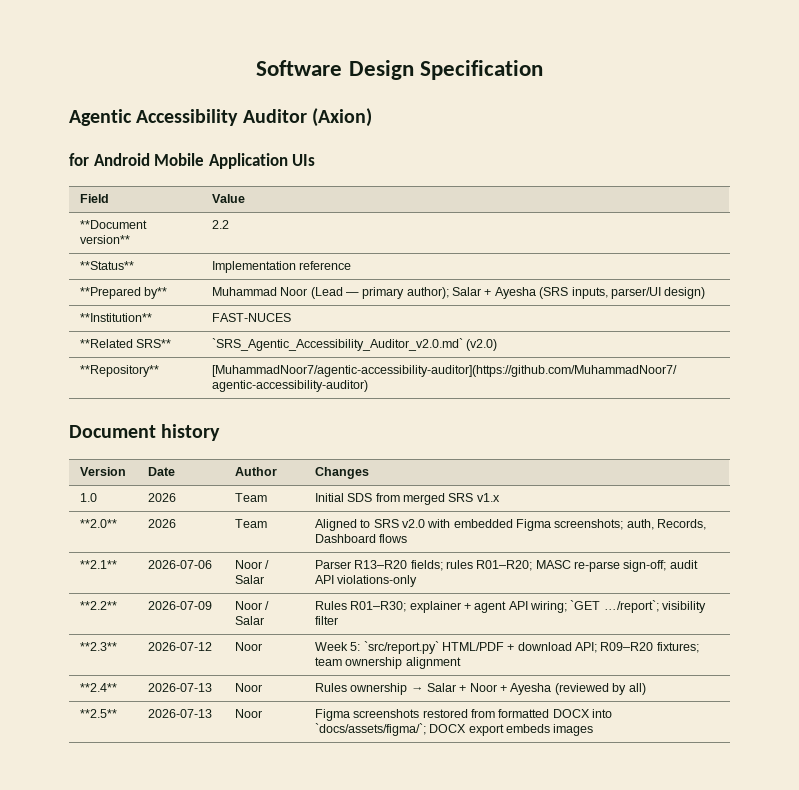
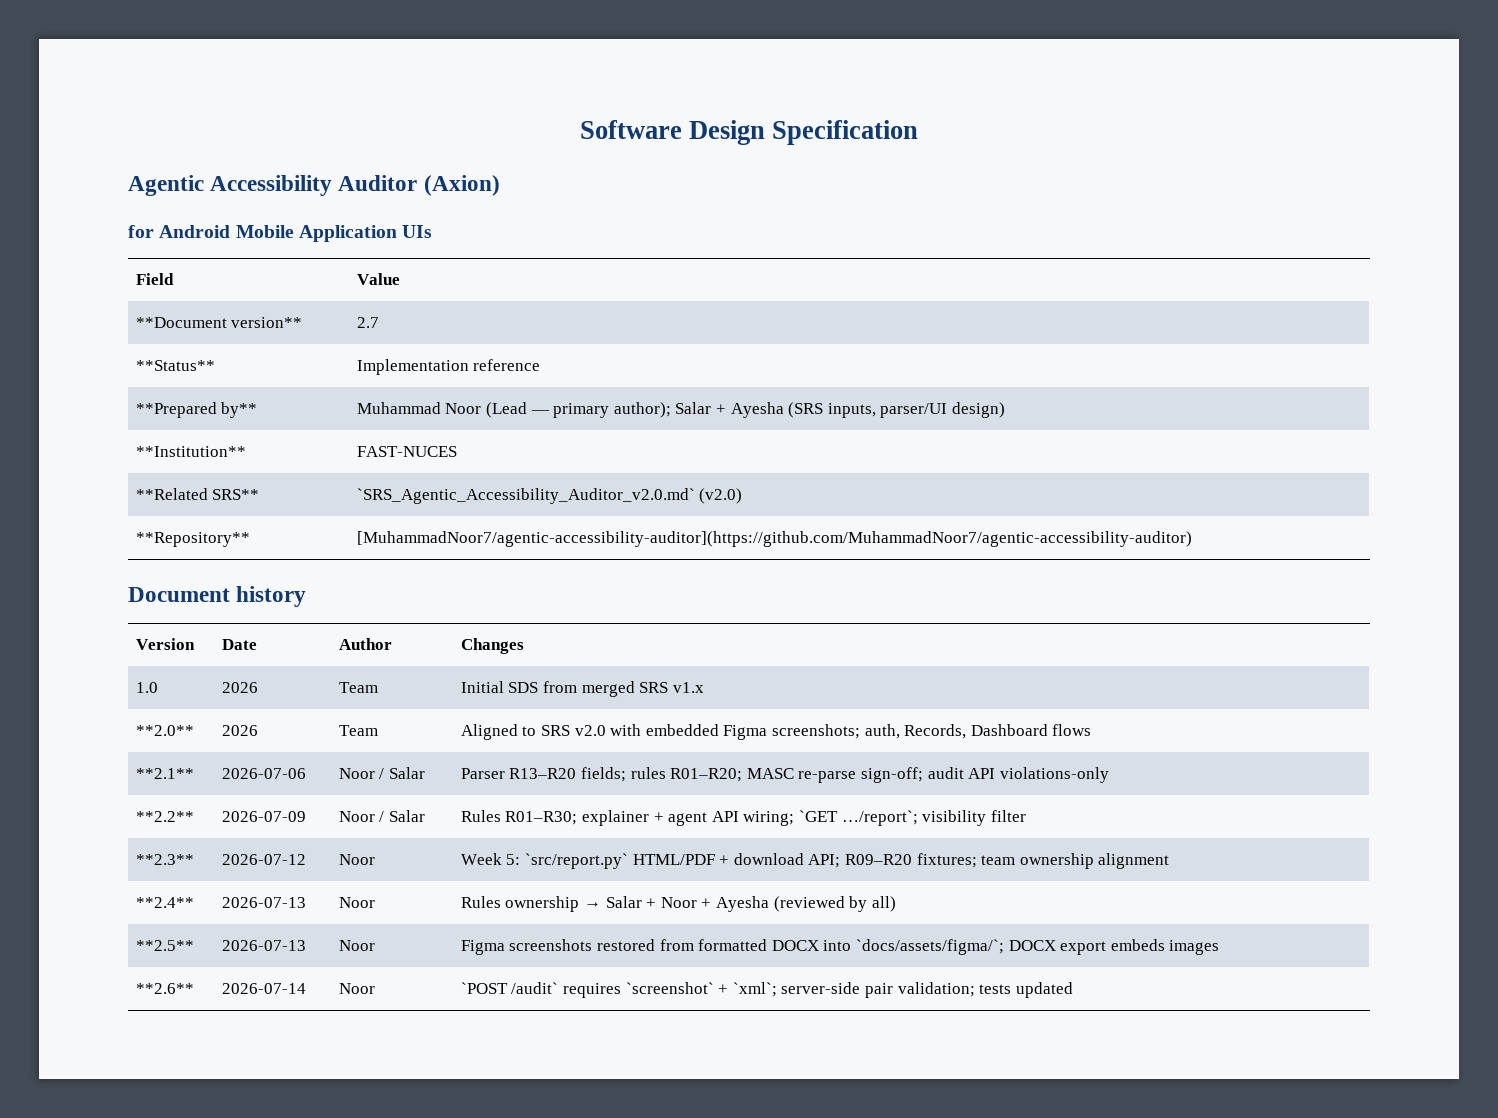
[211,220,229,229] 2.2 -> [356,317,379,328] 2.7
(594, 730) none -> [135,983,194,994] [221,983,306,994] [338,983,375,994] [460,982,1073,998] // **2.6** | 2026-07-14 | Noor | `POST /audit` requires `screenshot` + `xml`; server-side pair validation; tests updated

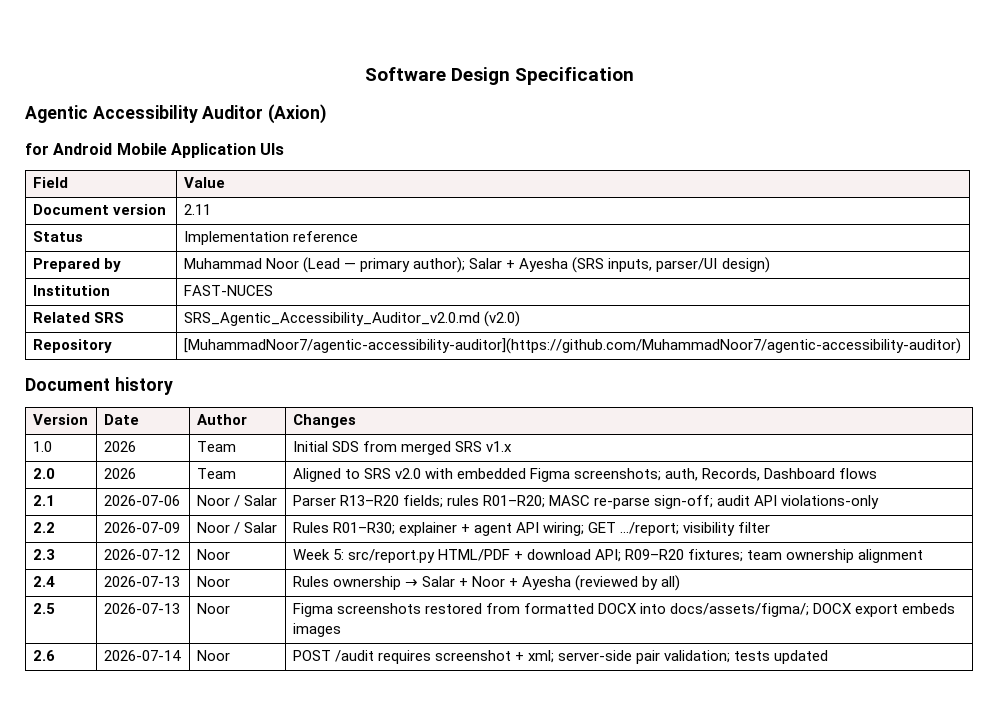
[135,317,303,328] [356,317,379,328] [135,360,215,371] **Document version** | 2.7 // **Status** -> [32,204,166,215] [183,204,211,215] [32,231,83,242] Document version | 2.11 // Status
[135,402,258,418] **Prepared by** -> [32,258,121,272] Prepared by
[135,446,246,457] **Institution** -> [32,285,110,296] Institution
[135,488,260,500] [356,488,695,504] **Related SRS** | `SRS_Agentic_Accessibility_Auditor_v2.0.md` -> [32,312,124,323] [183,312,480,326] Related SRS | SRS_Agentic_Accessibility_Auditor_v2.0.md
[135,532,250,547] **Repository** -> [32,339,112,353] Repository
[135,725,194,736] **2.0** -> [32,468,55,479] 2.0
[135,768,194,779] **2.1** -> [32,495,55,506] 2.1
[135,811,194,822] **2.2** -> [32,522,55,533] 2.2
[798,810,918,826] `GET …/report`; -> [588,522,680,536] GET …/report;
[135,854,194,865] **2.3** -> [32,549,55,560] 2.3
[525,853,629,869] `src/report.py` -> [348,549,436,563] src/report.py
[135,897,194,908] **2.4** -> [32,576,55,587] 2.4
[135,940,194,951] **2.5** -> [32,603,55,614] 2.5
[855,939,1004,955] `docs/assets/figma/`; -> [670,603,810,617] docs/assets/figma/;
[135,983,194,994] **2.6** -> [32,650,55,661] 2.6
[460,982,777,998] `POST /audit` requires `screenshot` + `xml`; -> [292,650,555,664] POST /audit requires screenshot + xml;

